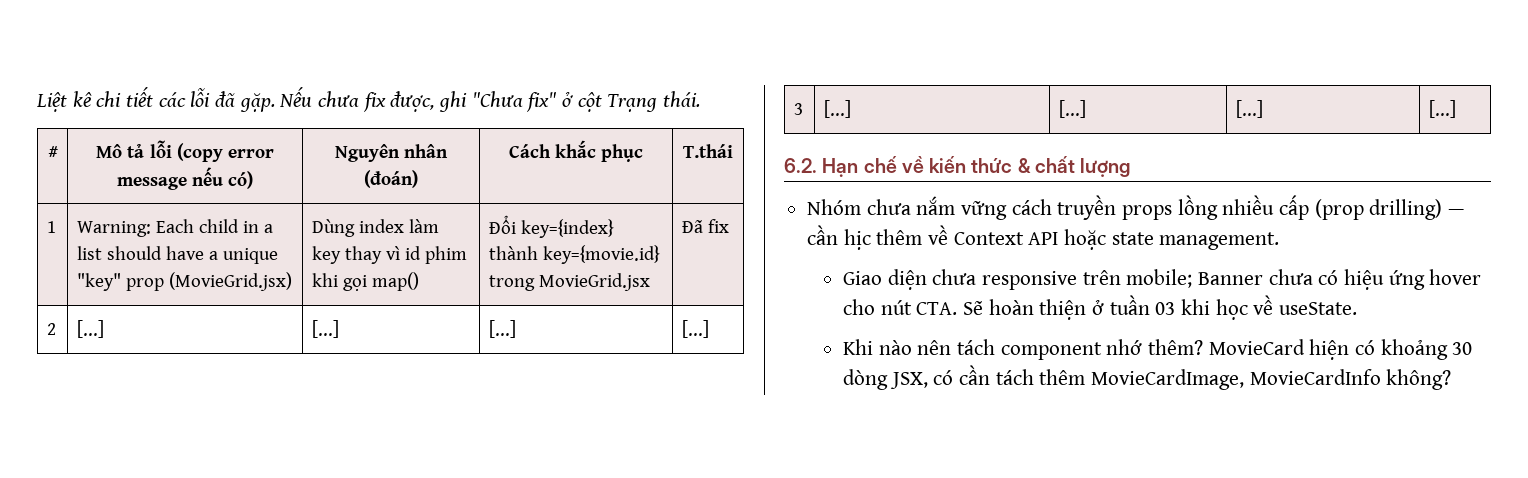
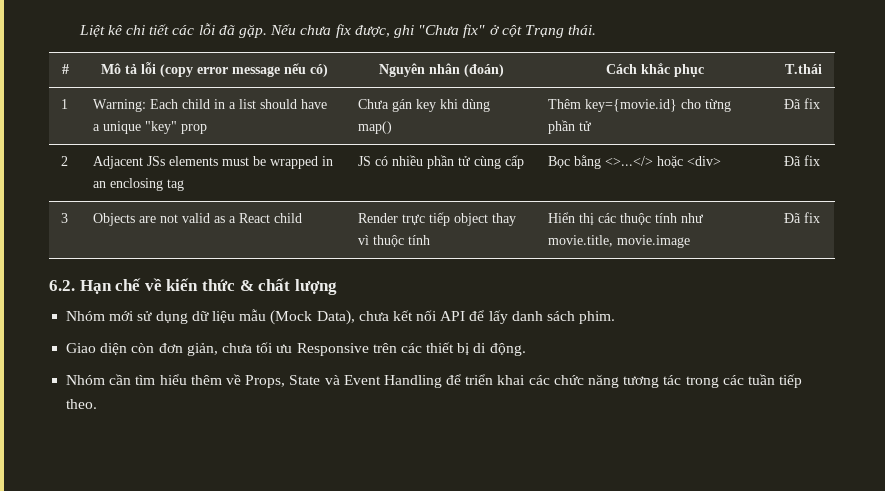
[169,272,293,291] [311,219,440,237] [311,246,468,264] [311,272,420,291] [488,215,615,238] [488,245,661,264] [488,273,651,291] [681,219,730,233] [46,323,56,335] [76,320,104,338] [311,320,339,338] [488,320,516,338] [681,320,709,338] [793,103,803,115] [823,100,851,118] [1058,100,1086,118] [1235,100,1263,118] [1428,100,1456,118] (MovieGrid.jsx) | Dùng index làm key thay vì id phim khi gọi map() | Đổi key={index} thành key={movie.id} trong MovieGrid.jsx | Đã fix // 2 | [...] | [...] | [...] | [...] // 3 | [...] | [...] | [...] | [...] -> [358,99,491,112] [358,121,393,134] [548,99,732,112] [548,120,592,134] [784,98,821,109] [61,156,69,166] [93,156,334,169] [93,178,185,191] [358,155,525,169] [548,155,722,169] [784,155,821,166] [61,213,69,223] [93,213,303,226] [358,212,517,226] [358,235,431,247] [548,212,704,225] [548,235,691,248] [784,212,821,223] | Chưa gán key khi dùng map() | Thêm key={movie.id} cho từng phần tử | Đã fix // 2 | Adjacent JSs elements must be wrapped in an enclosing tag | JS có nhiều phần tử cùng cấp | Bọc bằng <>...</> hoặc <div> | Đã fix // 3 | Objects are not valid as a React child | Render trực tiếp object thay vì thuộc tính | Hiển thị các thuộc tính như movie.title, movie.image | Đã fix
[866,195,1465,220] [807,225,1280,250] [843,269,1482,290] [843,295,1358,320] [843,339,1473,360] [843,365,1452,390] chưa nắm vững cách truyền props lồng nhiều cấp (prop drilling) — cần hịc thêm về Context API hoặc state management. // Giao diện chưa responsive trên mobile; Banner chưa có hiệu ứng hover cho nút CTA. Sẽ hoàn thiện ở tuần 03 khi học về useState. // Khi nào nên tách component nhớ thêm? MovieCard hiện có khoảng 30 dòng JSX, có cần tách thêm MovieCardImage, MovieCardInfo không? -> [109,309,616,325] [66,342,526,356] [66,374,803,388] [66,399,98,409] mới sử dụng dữ liệu mẫu (Mock Data), chưa kết nối API để lấy danh sách phim. // Giao diện còn đơn giản, chưa tối ưu Responsive trên các thiết bị di động. // Nhóm cần tìm hiểu thêm về Props, State và Event Handling để triển khai các chức năng tương tác trong các tuần tiếp theo.

